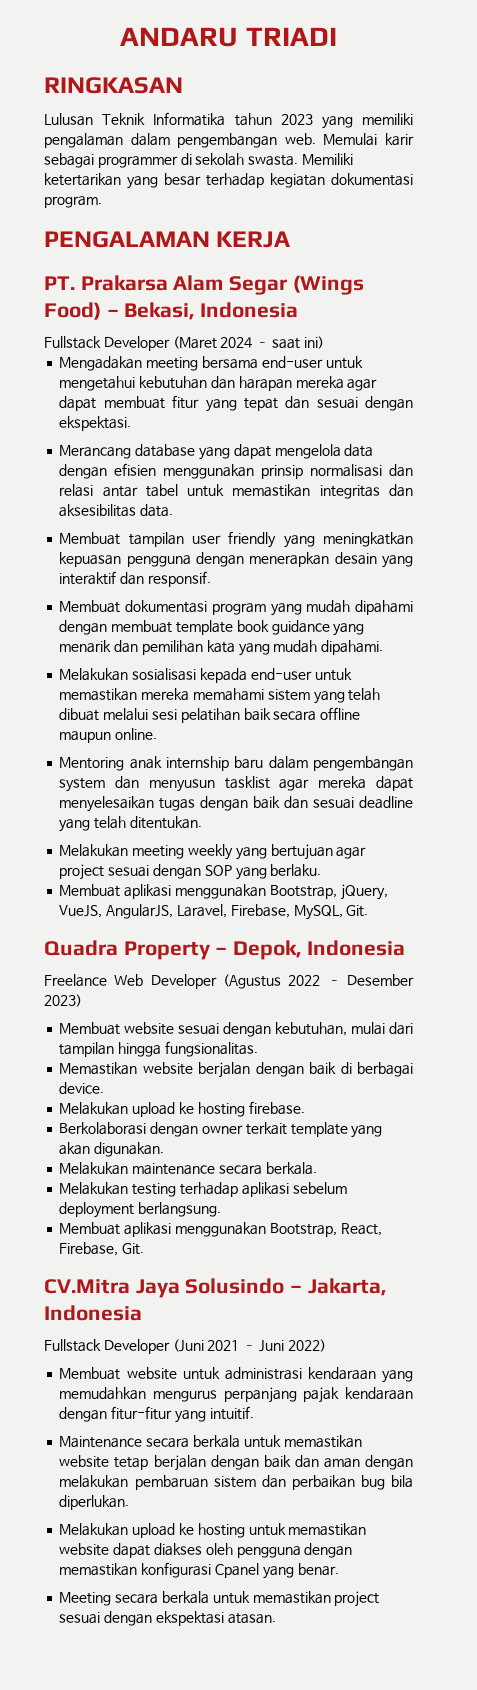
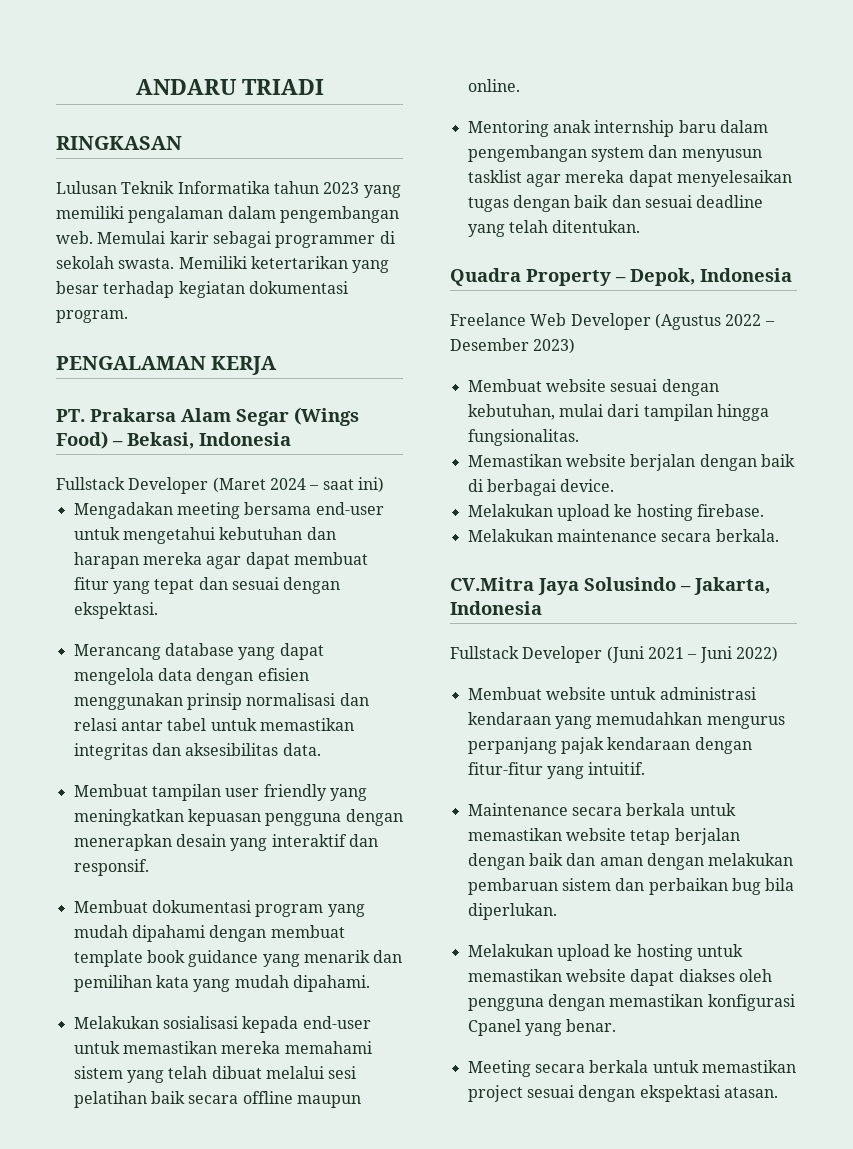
[59,844,367,860] [59,864,322,880] [59,884,388,900] [59,904,369,920] // Melakukan meeting weekly yang bertujuan agar project sesuai dengan SOP yang berlaku. // Membuat aplikasi menggunakan Bootstrap, jQuery, VueJS, AngularJS, Laravel, Firebase, MySQL, Git. -> (641, 226) none
[59,1122,383,1138] [59,1142,165,1157] [59,1162,317,1175] [59,1182,347,1197] [59,1202,222,1218] [59,1222,382,1237] [59,1242,145,1256] Berkolaborasi dengan owner terkait template yang akan digunakan. // Melakukan maintenance secara berkala. // Melakukan testing terhadap aplikasi sebelum deployment berlangsung. // Membuat aplikasi menggunakan Bootstrap, React, Firebase, Git. -> [467,529,779,542] Melakukan maintenance secara berkala.

